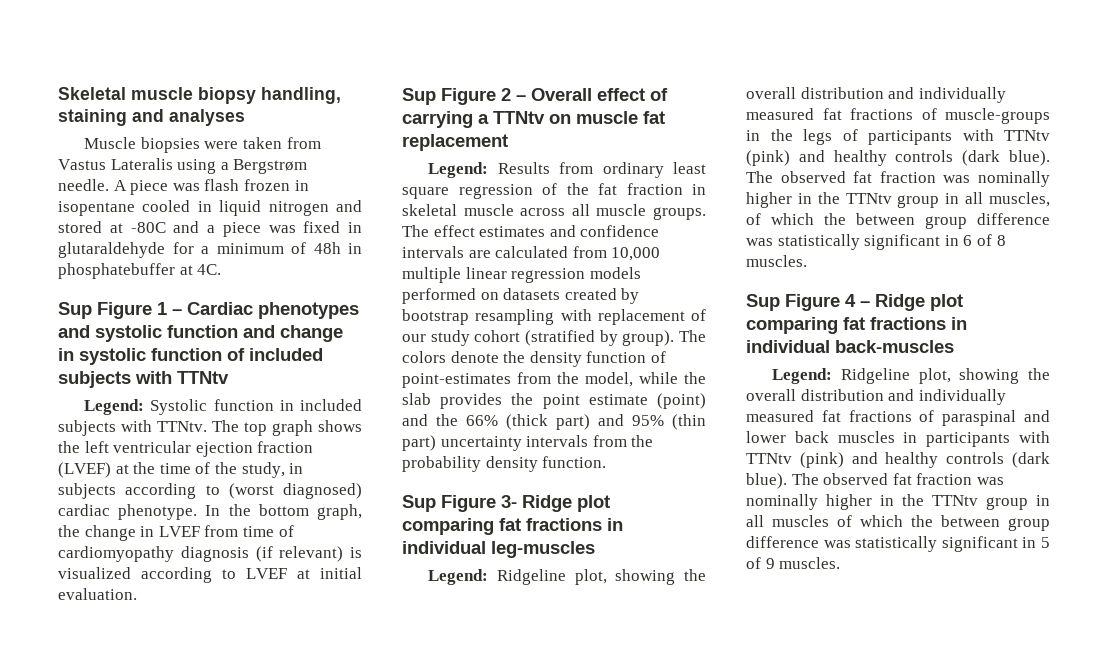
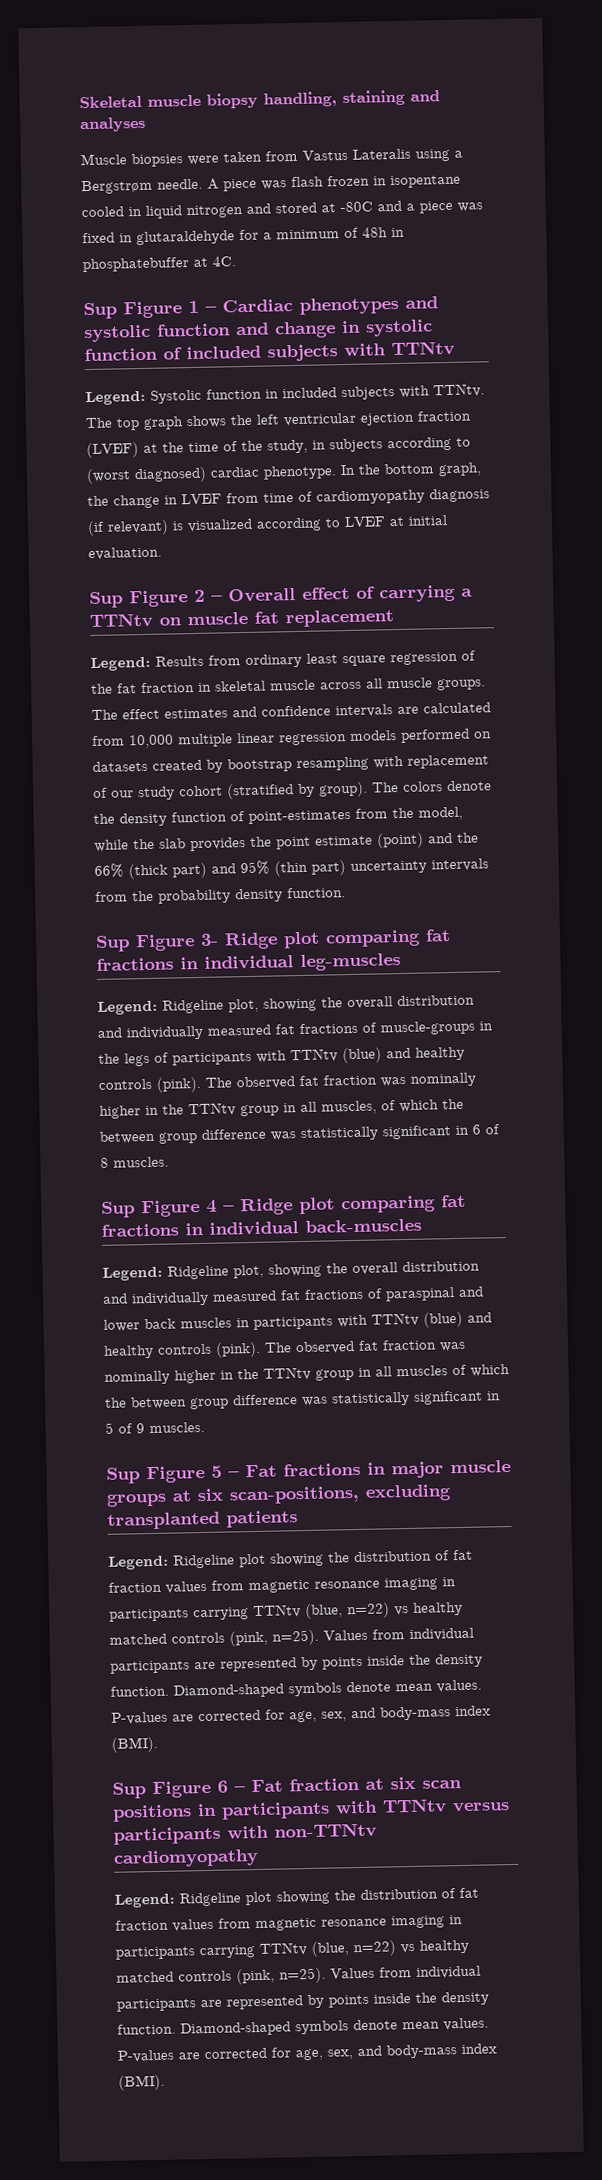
[746,150,1050,166] (pink) and healthy controls (dark blue). -> [342,1046,465,1064] [98,1076,202,1093] (blue) and healthy controls (pink).
[799,452,1050,468] [746,473,787,489] (pink) and healthy controls (dark blue). -> [423,1311,492,1328] [103,1341,261,1359] (blue) and healthy controls (pink).
(841, 563) none -> [106,1459,511,1484] [106,1484,452,1507] [107,1510,298,1530] [108,1549,473,1570] [108,1577,456,1594] [109,1601,463,1622] [109,1627,474,1647] [110,1653,483,1674] [110,1679,482,1699] [111,1705,491,1725] [111,1736,158,1753] [112,1776,462,1799] [112,1798,510,1822] [113,1822,377,1845] [113,1848,259,1868] [114,1887,479,1908] [115,1915,463,1932] [115,1939,469,1960] [116,1965,481,1985] [116,1991,489,2012] [117,2017,489,2037] [117,2043,497,2063] [118,2074,165,2091] // Sup Figure 5 – Fat fractions in major muscle groups at six scan-positions, excluding transplanted patients // Legend: Ridgeline plot showing the distribution of fat fraction values from magnetic resonance imaging in participants carrying TTNtv (blue, n=22) vs healthy matched controls (pink, n=25). Values from individual participants are represented by points inside the density function. Diamond-shaped symbols denote mean values. P-values are corrected for age, sex, and body-mass index (BMI). // Sup Figure 6 – Fat fraction at six scan positions in participants with TTNtv versus participants with non-TTNtv cardiomyopathy // Legend: Ridgeline plot showing the distribution of fat fraction values from magnetic resonance imaging in participants carrying TTNtv (blue, n=22) vs healthy matched controls (pink, n=25). Values from individual participants are represented by points inside the density function. Diamond-shaped symbols denote mean values. P-values are corrected for age, sex, and body-mass index (BMI).

